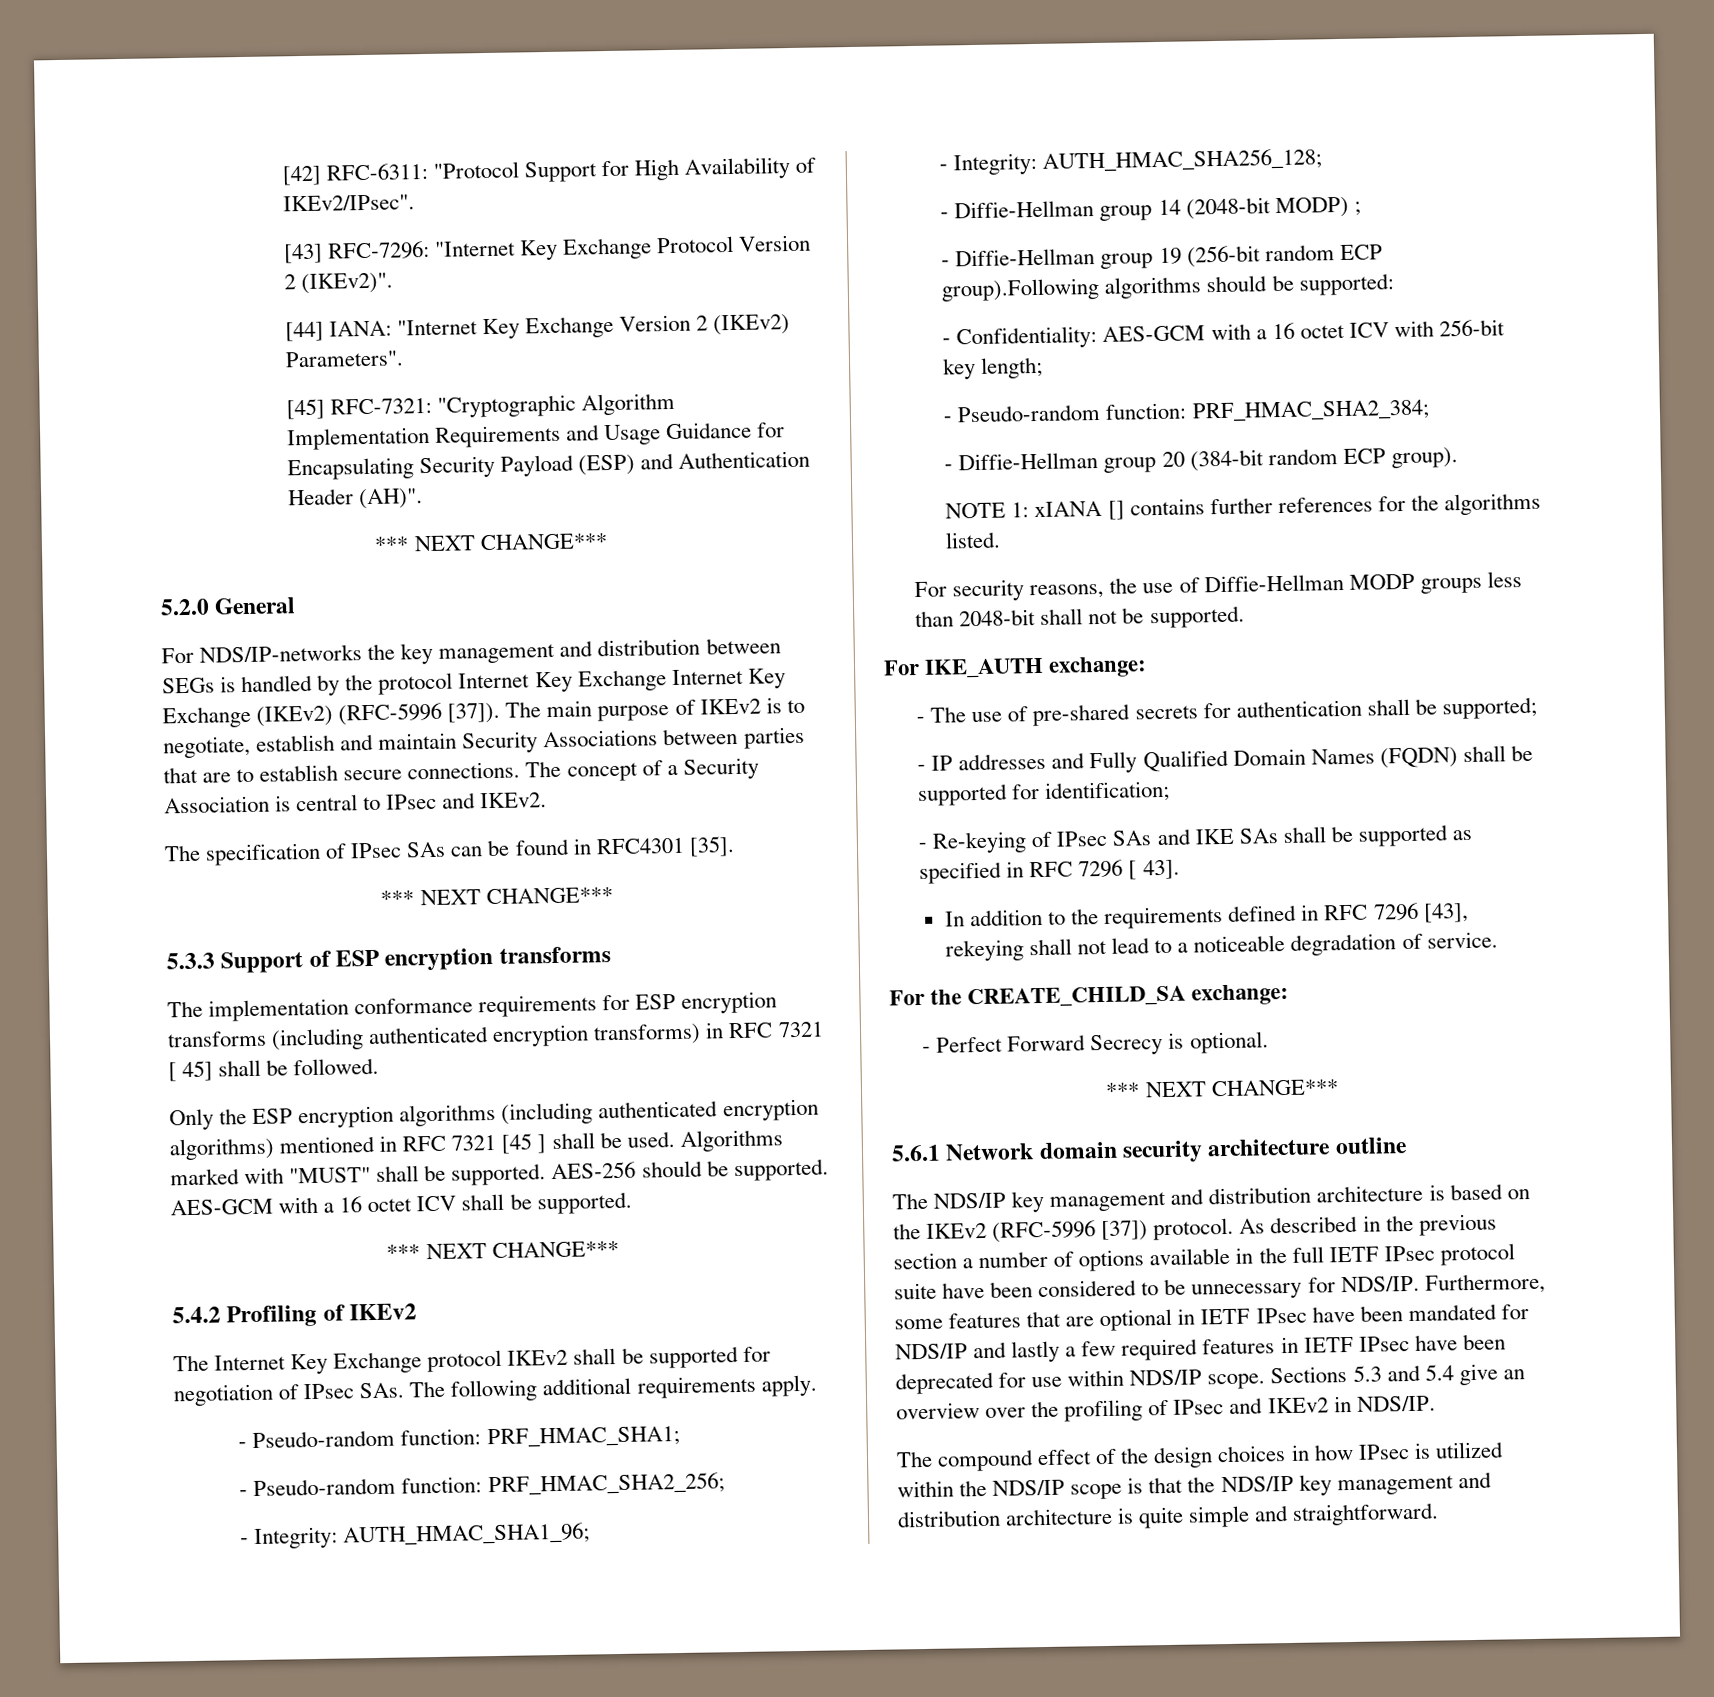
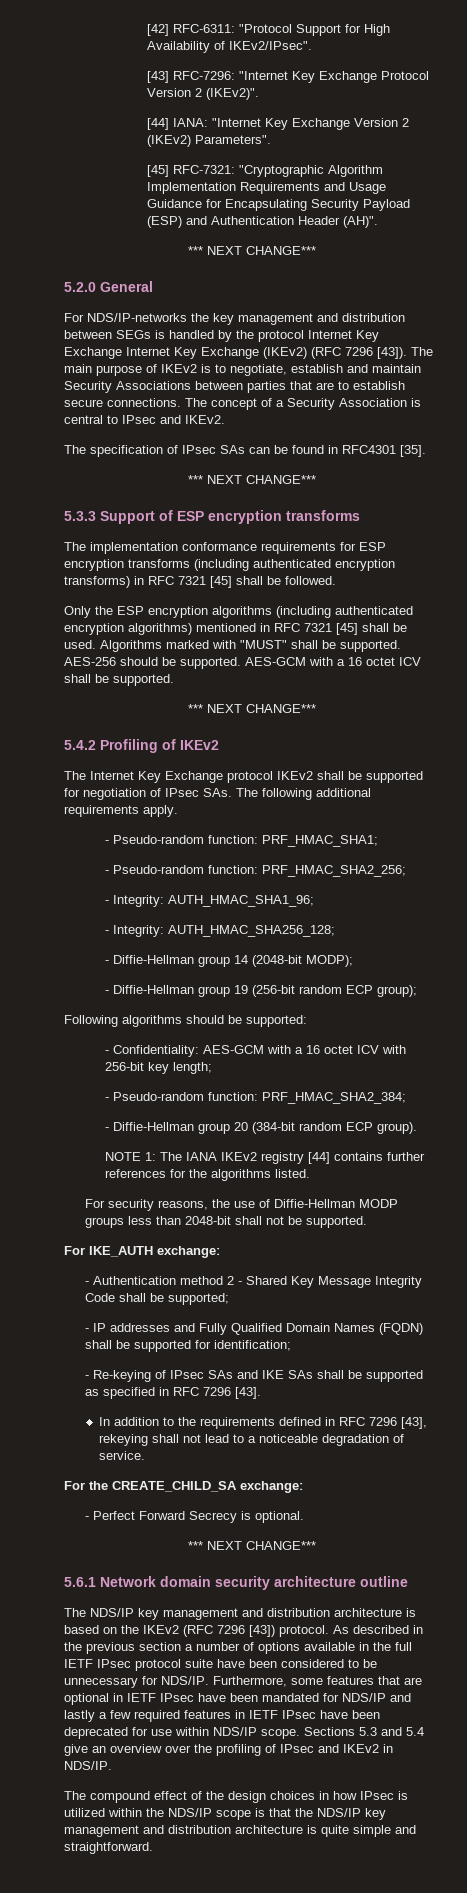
[338,702,501,726] (RFC-5996 [37]). -> [311,347,407,359] (RFC 7296 [43]).
[168,1060,214,1082] [ 45] -> [210,576,232,588] [45]
[501,1133,547,1154] [45 ] -> [336,623,358,635] [45]
[1274,196,1361,219] MODP) ; -> [306,955,354,967] MODP);
[941,277,1101,302] group).Following -> [377,985,418,997] [64,1015,118,1027] group); // Following
[1034,500,1125,520] xIANA [] -> [160,1152,331,1164] The IANA IKEv2 registry [44]
[930,699,1362,727] The use of pre-shared secrets for authentication -> [92,1276,422,1288] [84,1293,115,1302] Authentication method 2 - Shared Key Message Integrity Code
[1128,859,1180,880] [ 43]. -> [234,1387,261,1399] [43].
[992,1220,1149,1243] (RFC-5996 [37]) -> [183,1625,275,1637] (RFC 7296 [43])

